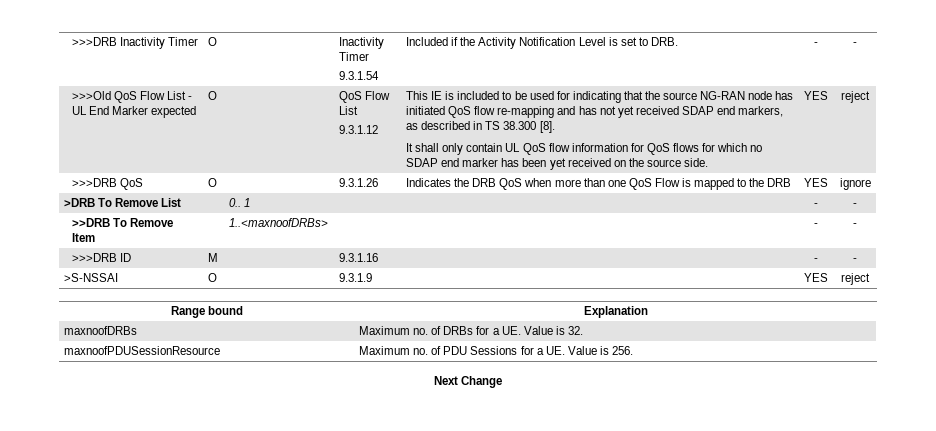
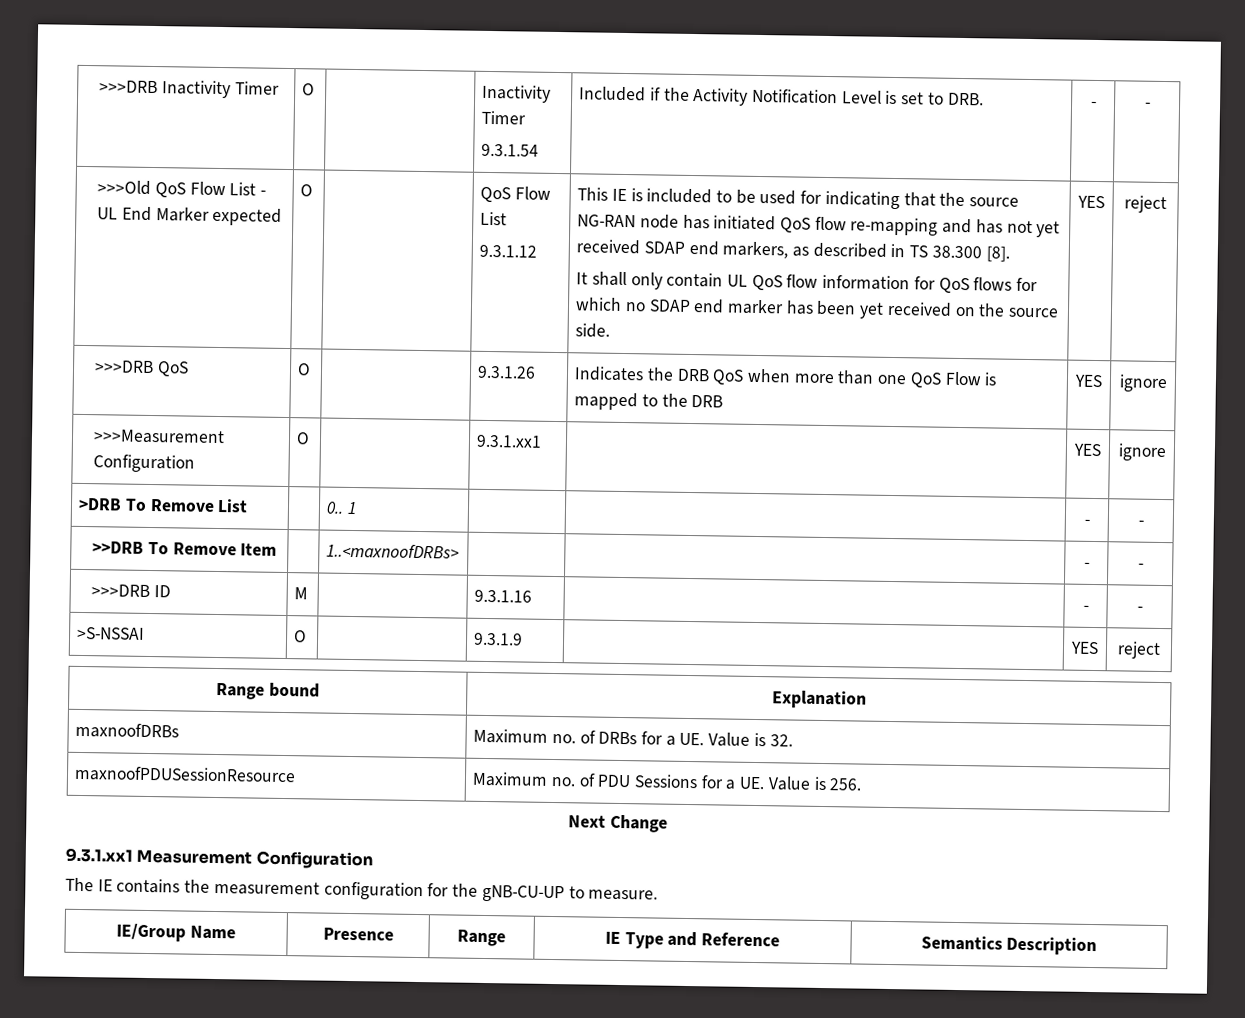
(871, 184) none -> [93,429,226,445] [93,454,196,473] [296,432,311,445] [476,434,543,448] [1073,443,1102,457] [1117,443,1167,462] // >>>Measurement Configuration | O | | 9.3.1.xx1 | | YES | ignore
(503, 382) none -> [65,847,373,870] [65,877,659,903] [116,923,236,942] [322,927,394,941] [457,929,506,947] [604,931,781,949] [920,935,1098,956] // 9.3.1.xx1 Measurement Configuration // The IE contains the measurement configuration for the gNB-CU-UP to measure. // IE/Group Name | Presence | Range | IE Type and Reference | Semantics Description

